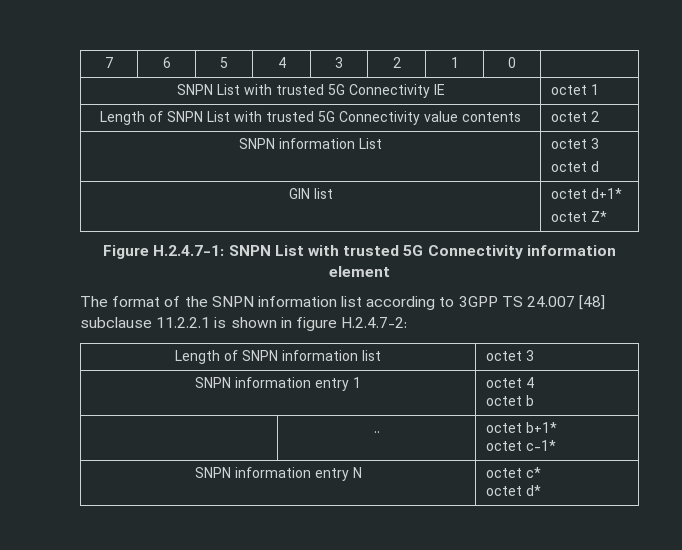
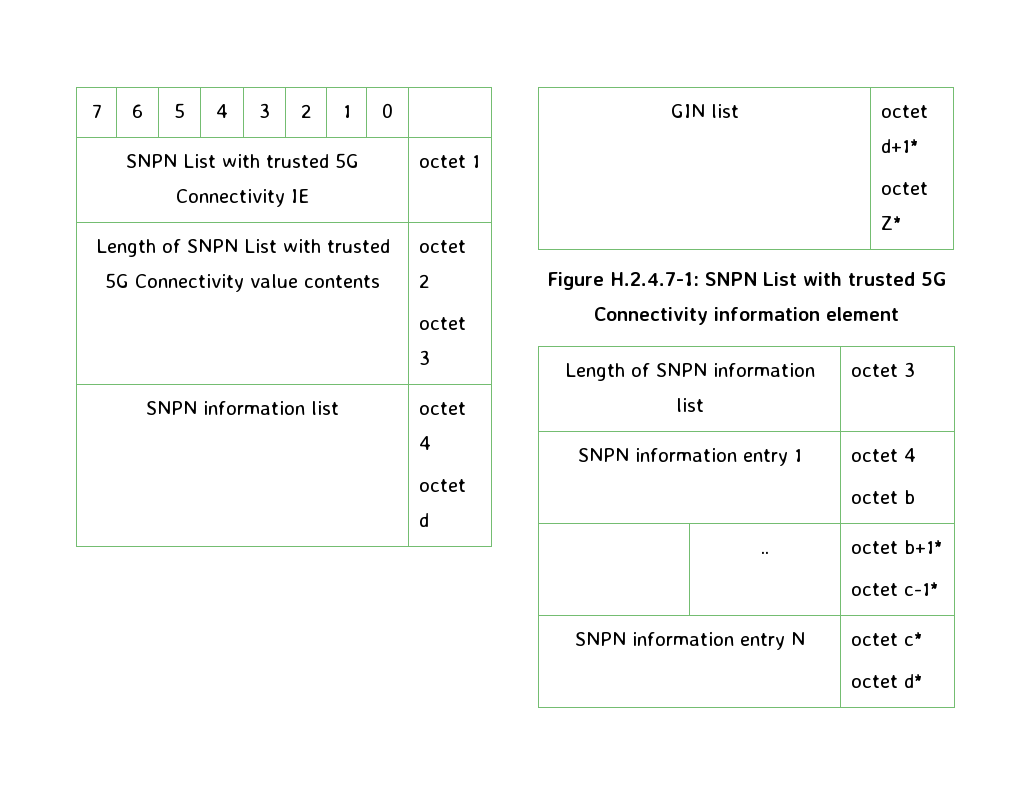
[239,138,382,149] [551,138,600,149] // SNPN information List | octet 3 -> [418,317,466,330] [418,350,430,365] [146,401,339,415] [418,402,466,415] [418,436,431,450] // octet 3 // SNPN information list | octet 4
[80,295,606,310] [80,317,408,331] // The format of the SNPN information list according to 3GPP TS 24.007 [48] subclause 11.2.2.1 is shown in figure H.2.4.7-2: -> (899, 314) none

